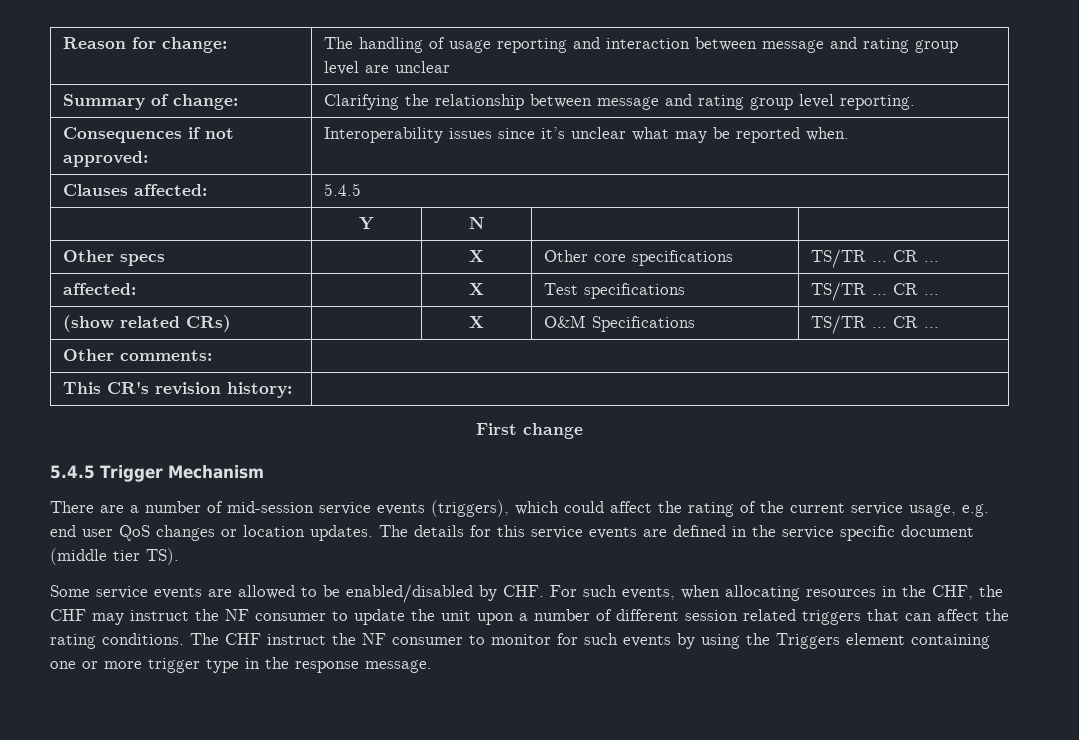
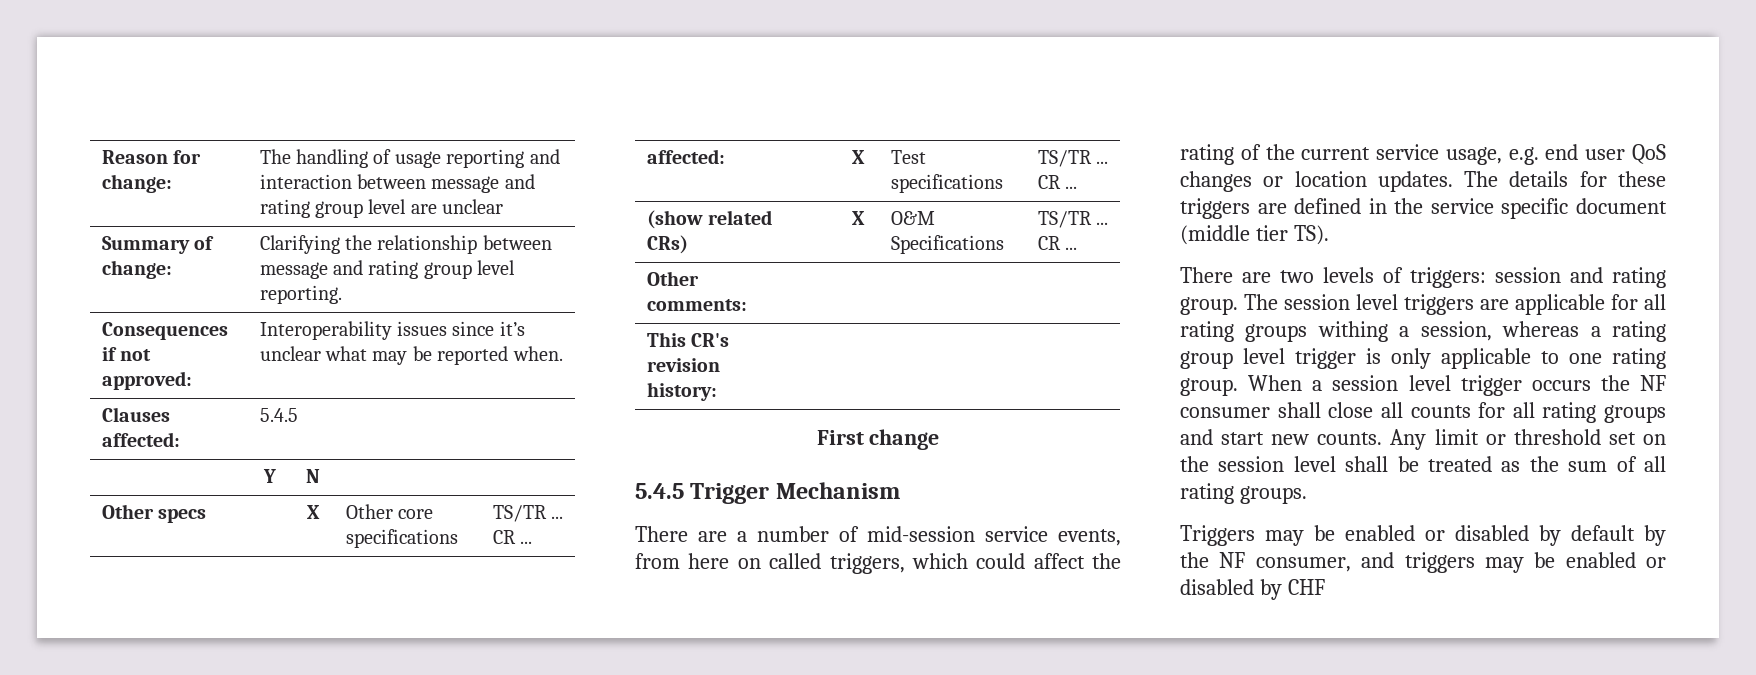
[377,500,509,517] events (triggers), -> [1058,529,1121,546] [635,553,905,574] events, from here on called triggers,
[497,525,637,539] this service events -> [1618,171,1666,187] [1180,198,1250,219] these triggers
[50,584,1003,603] [50,609,1009,625] [50,633,990,649] [50,657,432,673] Some service events are allowed to be enabled/disabled by CHF. For such events, when allocating resources in the CHF, the CHF may instruct the NF consumer to update the unit upon a number of different session related triggers that can affect the rating conditions. The CHF instruct the NF consumer to monitor for such events by using the Triggers element containing one or more trigger type in the response message. -> [1180,267,1666,288] [1180,294,1666,315] [1180,321,1666,342] [1180,348,1666,369] [1180,375,1666,396] [1180,402,1666,423] [1180,429,1666,450] [1180,456,1666,472] [1180,483,1307,504] [1180,525,1666,546] [1180,552,1666,573] [1180,579,1325,600] There are two levels of triggers: session and rating group. The session level triggers are applicable for all rating groups withing a session, whereas a rating group level trigger is only applicable to one rating group. When a session level trigger occurs the NF consumer shall close all counts for all rating groups and start new counts. Any limit or threshold set on the session level shall be treated as the sum of all rating groups. // Triggers may be enabled or disabled by default by the NF consumer, and triggers may be enabled or disabled by CHF

